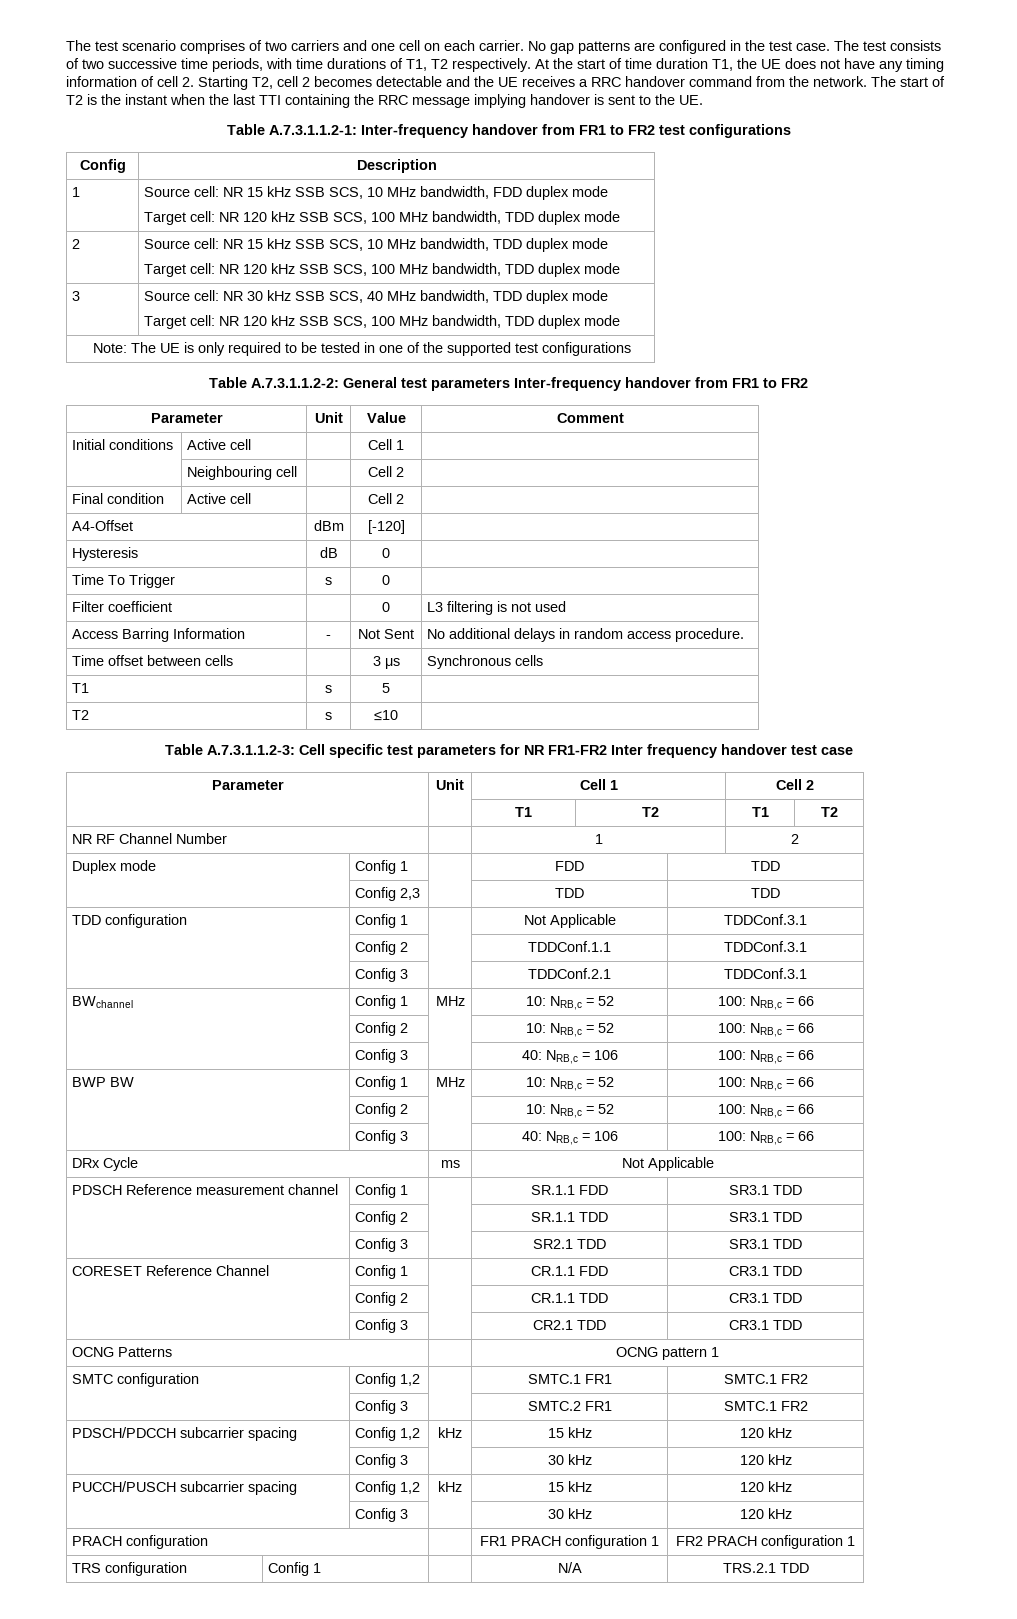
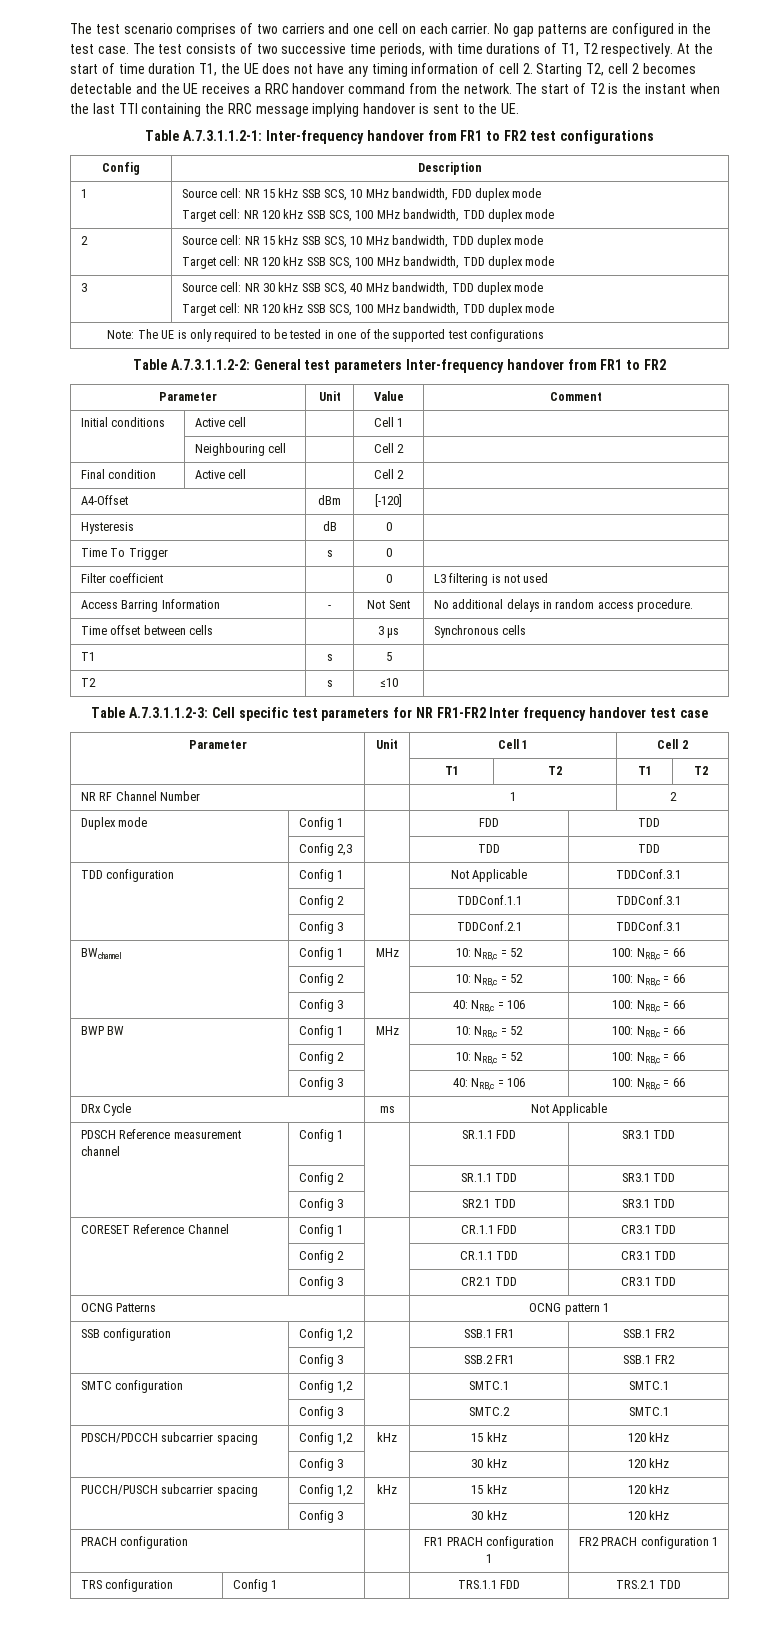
(719, 1352) none -> [80,1328,172,1341] [298,1328,354,1341] [463,1329,515,1338] [623,1329,675,1338] [298,1354,344,1367] [463,1355,515,1364] [623,1355,675,1364] // SSB configuration | Config 1,2 | | SSB.1 FR1 | SSB.1 FR2 // | Config 3 | | SSB.2 FR1 | SSB.1 FR2
[584,1374,612,1384] [723,1374,808,1384] FR1 | SMTC.1 FR2 -> [628,1381,669,1390] | SMTC.1
[584,1401,612,1411] [723,1401,808,1411] FR1 | SMTC.1 FR2 -> [628,1407,669,1416] | SMTC.1
[557,1562,582,1573] N/A -> [457,1580,521,1589] TRS.1.1 FDD

